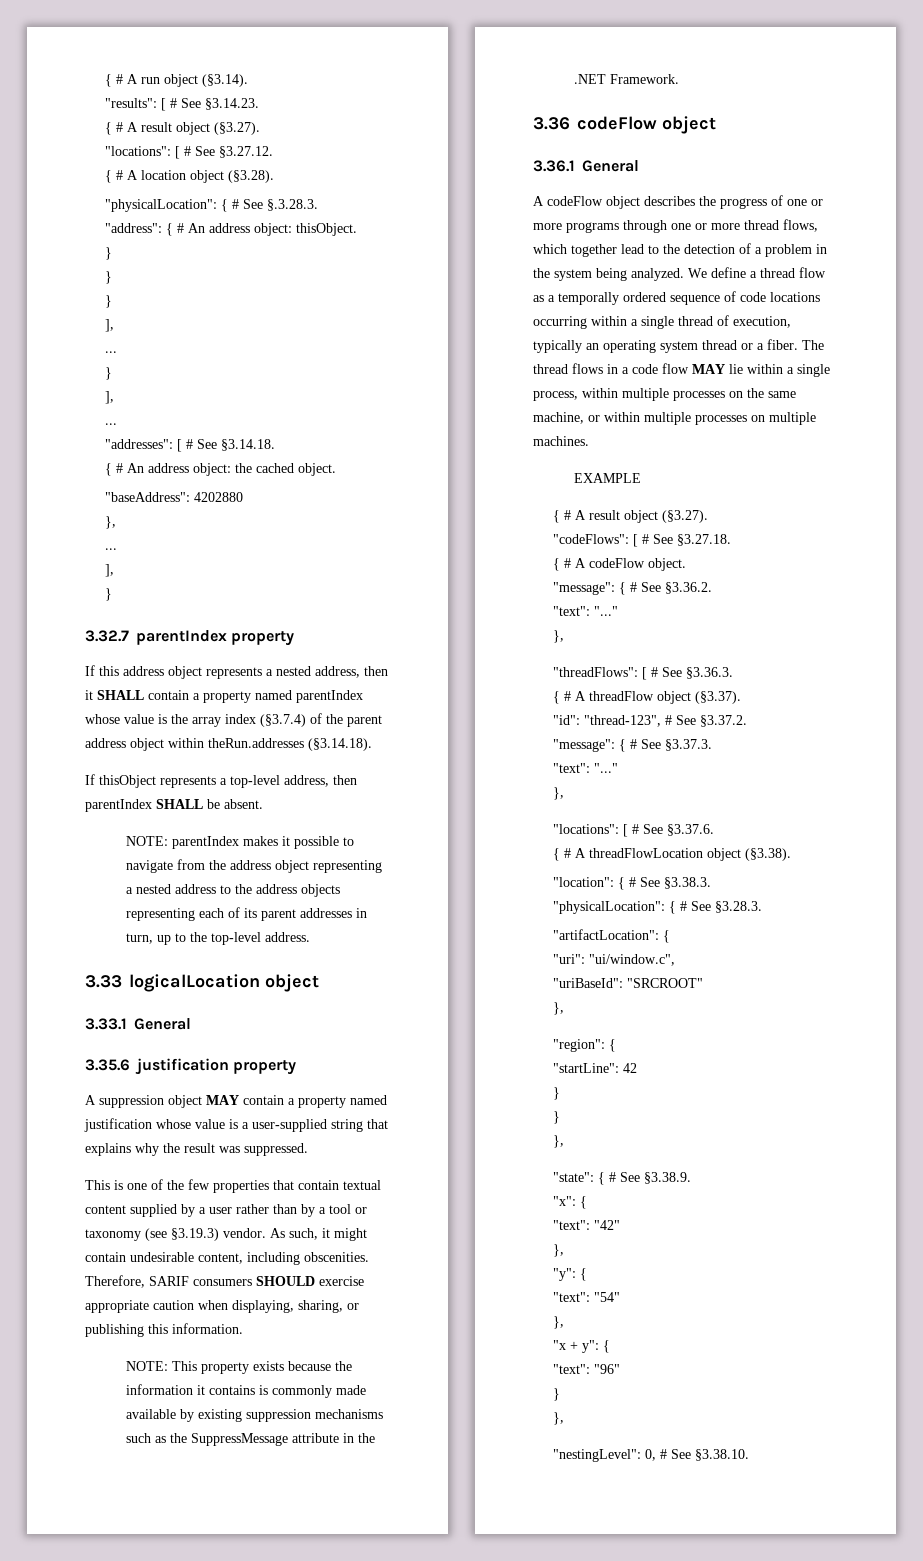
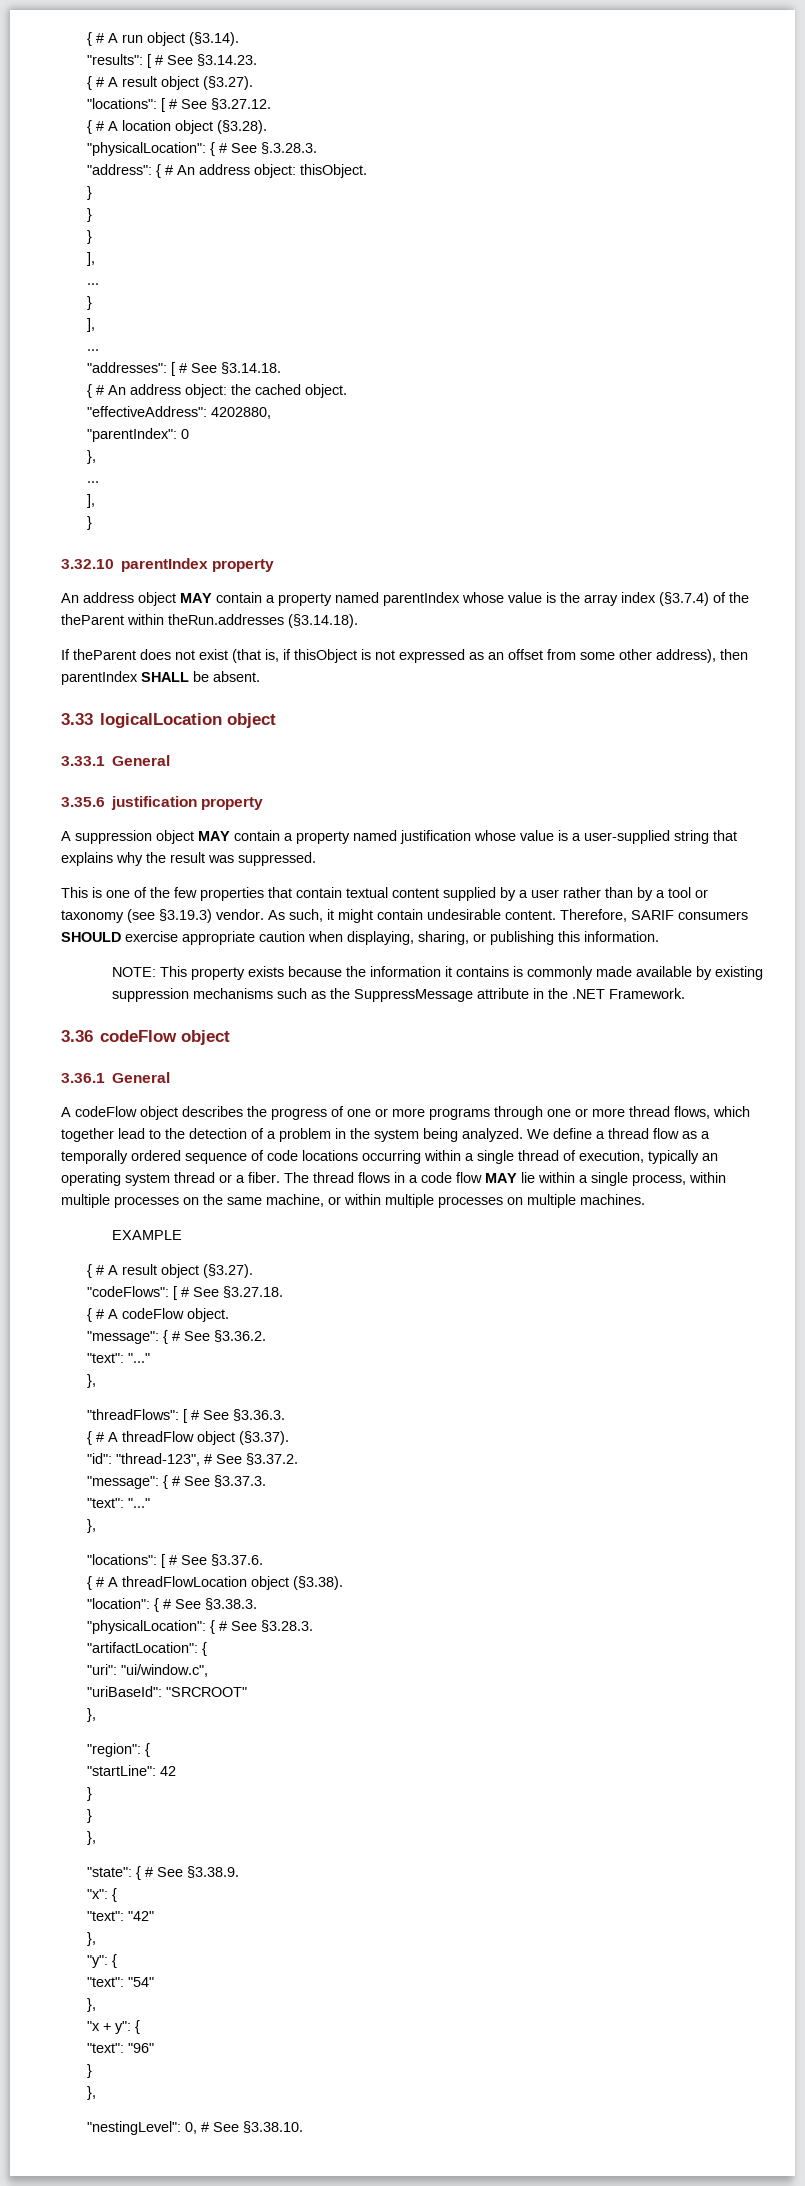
[105,492,244,502] "baseAddress": 4202880 -> [86,406,271,419] [86,428,189,442] "effectiveAddress": 4202880, // "parentIndex": 0
[85,630,129,642] 3.32.7 -> [61,559,114,569] 3.32.10
[85,665,388,679] [85,690,144,700] If this address object represents a nested address, then it SHALL -> [61,592,212,606] An address object MAY
[347,715,382,727] [85,738,164,751] parent address object -> [61,614,124,625] theParent
[99,775,329,788] thisObject represents a top-level address, -> [73,649,716,663] theParent does not exist (that is, if thisObject is not expressed as an offset from some other address),
[125,836,354,849] [125,859,382,873] [125,884,340,897] [125,907,367,921] [125,932,310,945] // NOTE: parentIndex makes it possible to navigate from the address object representing a nested address to the address objects representing each of its parent addresses in turn, up to the top-level address. -> (260, 676) none
[198,1252,369,1265] content, including obscenities. -> [505,910,556,920] content.

